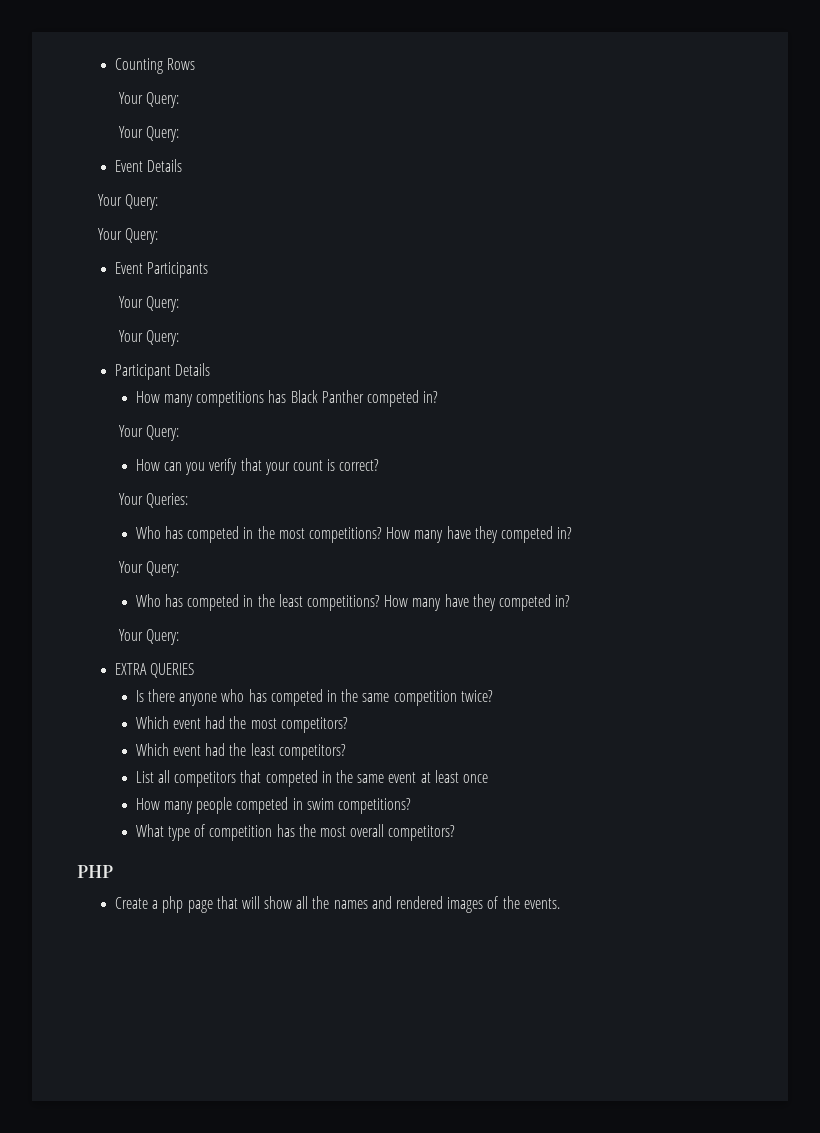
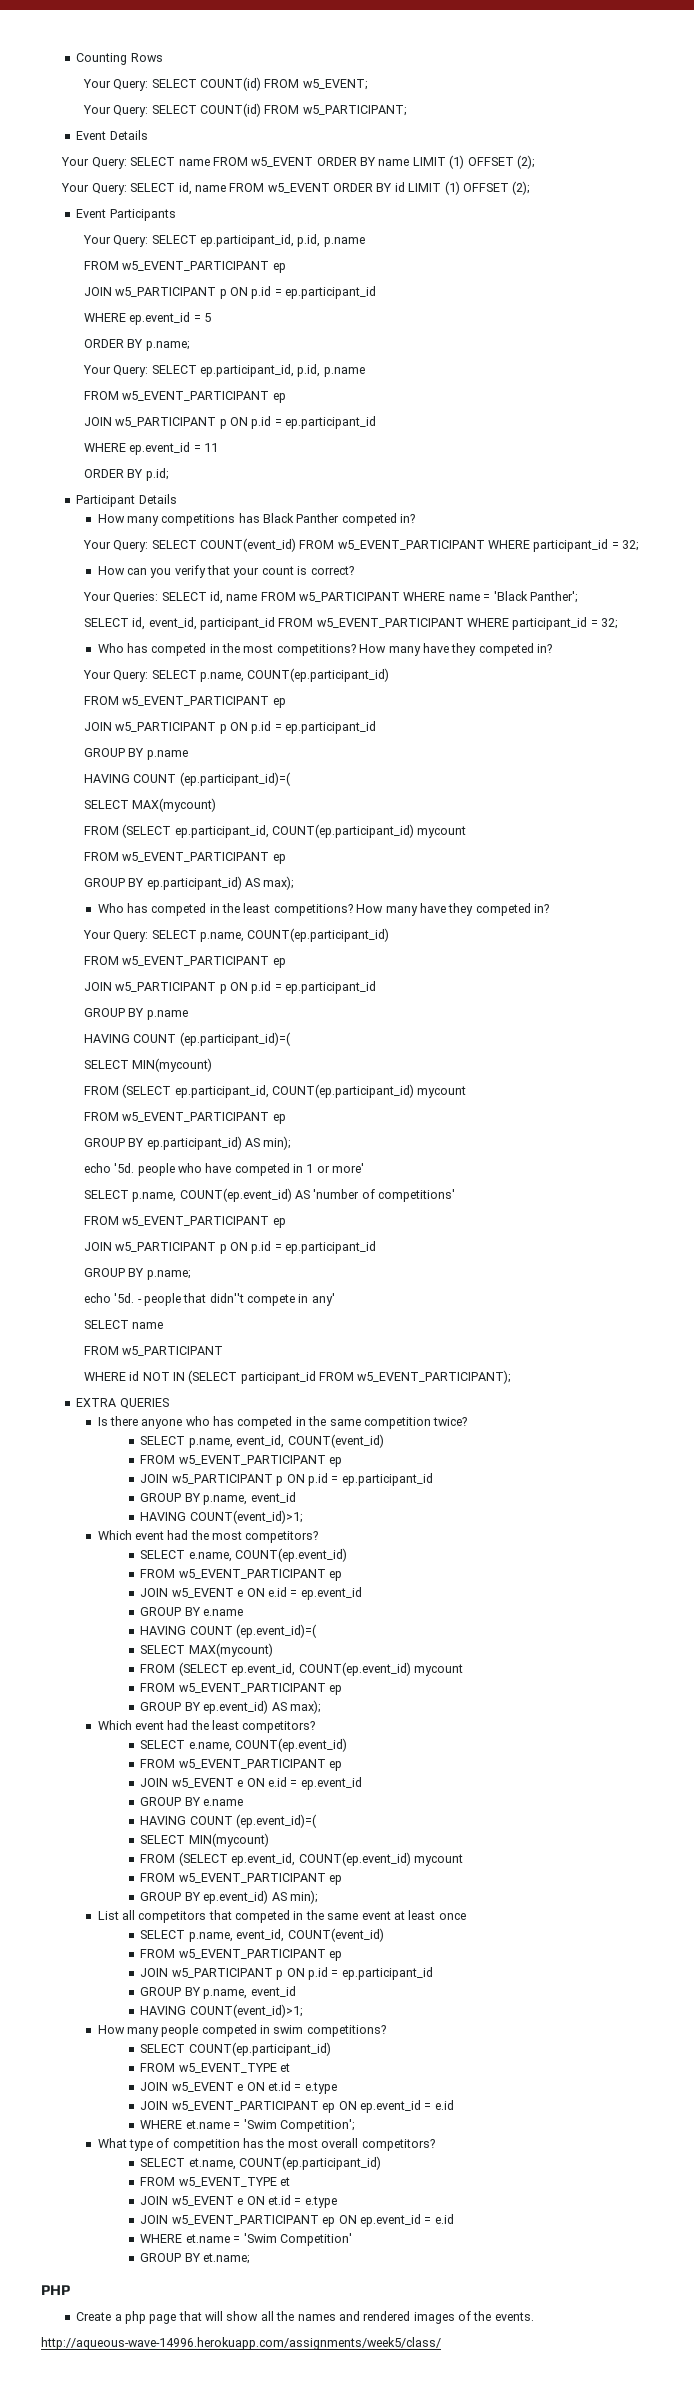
[118,126,180,142] [114,159,183,172] [97,194,159,210] [97,228,159,244] [114,262,209,278] [118,296,180,312] [118,330,180,346] // Your Query: // Event Details // Your Query: // Your Query: // Event Participants // Your Query: // Your Query: -> [151,77,368,91] [82,103,407,117] [76,130,148,140] [61,155,535,169] [61,181,531,195] [76,209,176,221] [82,234,365,247] [83,261,286,273] [83,286,377,299] [83,312,211,325] [83,339,190,351] [82,364,365,377] [83,391,286,403] [83,416,377,429] [83,442,218,455] [83,468,169,481] SELECT COUNT(id) FROM w5_EVENT; // Your Query: SELECT COUNT(id) FROM w5_PARTICIPANT; // Event Details // Your Query: SELECT name FROM w5_EVENT ORDER BY name LIMIT (1) OFFSET (2); // Your Query: SELECT id, name FROM w5_EVENT ORDER BY id LIMIT (1) OFFSET (2); // Event Participants // Your Query: SELECT ep.participant_id, p.id, p.name // FROM w5_EVENT_PARTICIPANT ep // JOIN w5_PARTICIPANT p ON p.id = ep.participant_id // WHERE ep.event_id = 5 // ORDER BY p.name; // Your Query: SELECT ep.participant_id, p.id, p.name // FROM w5_EVENT_PARTICIPANT ep // JOIN w5_PARTICIPANT p ON p.id = ep.participant_id // WHERE ep.event_id = 11 // ORDER BY p.id;
(180, 433) none -> [151,538,640,552] SELECT COUNT(event_id) FROM w5_EVENT_PARTICIPANT WHERE participant_id = 32;
(189, 500) none -> [161,591,578,604] [83,617,619,630] SELECT id, name FROM w5_PARTICIPANT WHERE name = 'Black Panther'; // SELECT id, event_id, participant_id FROM w5_EVENT_PARTICIPANT WHERE participant_id = 32;
(180, 569) none -> [151,668,390,682] [83,696,286,708] [83,721,377,734] [83,748,188,760] [83,772,291,786] [83,798,217,812] [83,824,467,838] [83,852,286,864] [83,876,295,890] SELECT p.name, COUNT(ep.participant_id) // FROM w5_EVENT_PARTICIPANT ep // JOIN w5_PARTICIPANT p ON p.id = ep.participant_id // GROUP BY p.name // HAVING COUNT (ep.participant_id)=( // SELECT MAX(mycount) // FROM (SELECT ep.participant_id, COUNT(ep.participant_id) mycount // FROM w5_EVENT_PARTICIPANT ep // GROUP BY ep.participant_id) AS max);
(180, 637) none -> [151,928,390,942] [83,956,286,968] [83,981,377,994] [83,1008,188,1020] [83,1032,291,1046] [83,1058,213,1072] [83,1084,467,1098] [83,1112,286,1124] [83,1136,292,1150] [83,1163,365,1176] [83,1188,456,1202] [83,1216,286,1228] [83,1241,377,1254] [83,1268,191,1280] [83,1293,335,1306] [83,1320,164,1329] [83,1346,224,1356] [83,1370,512,1384] SELECT p.name, COUNT(ep.participant_id) // FROM w5_EVENT_PARTICIPANT ep // JOIN w5_PARTICIPANT p ON p.id = ep.participant_id // GROUP BY p.name // HAVING COUNT (ep.participant_id)=( // SELECT MIN(mycount) // FROM (SELECT ep.participant_id, COUNT(ep.participant_id) mycount // FROM w5_EVENT_PARTICIPANT ep // GROUP BY ep.participant_id) AS min); // echo '5d. people who have competed in 1 or more' // SELECT p.name, COUNT(ep.event_id) AS 'number of competitions' // FROM w5_EVENT_PARTICIPANT ep // JOIN w5_PARTICIPANT p ON p.id = ep.participant_id // GROUP BY p.name; // echo '5d. - people that didn''t compete in any' // SELECT name // FROM w5_PARTICIPANT // WHERE id NOT IN (SELECT participant_id FROM w5_EVENT_PARTICIPANT);
(493, 696) none -> [140,1434,384,1448] [140,1455,343,1467] [140,1473,433,1486] [140,1492,296,1505] [140,1510,303,1524] // SELECT p.name, event_id, COUNT(event_id) // FROM w5_EVENT_PARTICIPANT ep // JOIN w5_PARTICIPANT p ON p.id = ep.participant_id // GROUP BY p.name, event_id // HAVING COUNT(event_id)>1;
(348, 725) none -> [140,1548,348,1562] [140,1569,343,1581] [140,1587,362,1600] [140,1607,244,1616] [140,1624,318,1638] [140,1643,273,1657] [140,1662,463,1676] [140,1683,343,1695] [140,1700,321,1714] // SELECT e.name, COUNT(ep.event_id) // FROM w5_EVENT_PARTICIPANT ep // JOIN w5_EVENT e ON e.id = ep.event_id // GROUP BY e.name // HAVING COUNT (ep.event_id)=( // SELECT MAX(mycount) // FROM (SELECT ep.event_id, COUNT(ep.event_id) mycount // FROM w5_EVENT_PARTICIPANT ep // GROUP BY ep.event_id) AS max);
(346, 752) none -> [140,1738,348,1752] [140,1759,343,1771] [140,1777,362,1790] [140,1797,244,1806] [140,1814,318,1828] [140,1833,269,1847] [140,1852,463,1866] [140,1873,343,1885] [140,1890,318,1904] // SELECT e.name, COUNT(ep.event_id) // FROM w5_EVENT_PARTICIPANT ep // JOIN w5_EVENT e ON e.id = ep.event_id // GROUP BY e.name // HAVING COUNT (ep.event_id)=( // SELECT MIN(mycount) // FROM (SELECT ep.event_id, COUNT(ep.event_id) mycount // FROM w5_EVENT_PARTICIPANT ep // GROUP BY ep.event_id) AS min);
(488, 778) none -> [140,1928,384,1942] [140,1949,343,1961] [140,1967,433,1980] [140,1986,296,1999] [140,2004,303,2018] // SELECT p.name, event_id, COUNT(event_id) // FROM w5_EVENT_PARTICIPANT ep // JOIN w5_PARTICIPANT p ON p.id = ep.participant_id // GROUP BY p.name, event_id // HAVING COUNT(event_id)>1;
(412, 806) none -> [140,2042,331,2056] [140,2063,291,2073] [140,2081,337,2094] [140,2100,454,2113] [140,2119,355,2132] // SELECT COUNT(ep.participant_id) // FROM w5_EVENT_TYPE et // JOIN w5_EVENT e ON et.id = e.type // JOIN w5_EVENT_PARTICIPANT ep ON ep.event_id = e.id // WHERE et.name = 'Swim Competition';
(456, 833) none -> [140,2156,382,2170] [140,2177,291,2187] [140,2195,337,2208] [140,2214,454,2227] [140,2233,352,2246] [140,2253,251,2264] // SELECT et.name, COUNT(ep.participant_id) // FROM w5_EVENT_TYPE et // JOIN w5_EVENT e ON et.id = e.type // JOIN w5_EVENT_PARTICIPANT ep ON ep.event_id = e.id // WHERE et.name = 'Swim Competition' // GROUP BY et.name;
(560, 903) none -> [41,2337,441,2350] // http://aqueous-wave-14996.herokuapp.com/assignments/week5/class/

